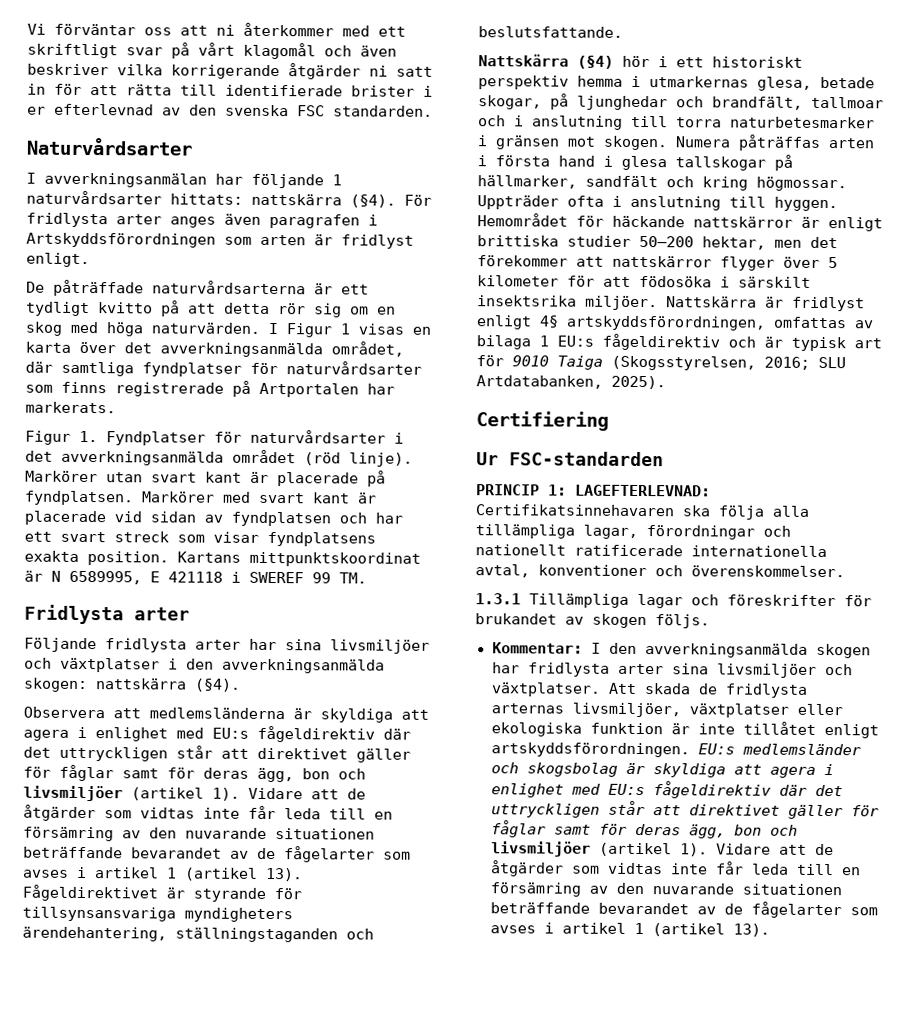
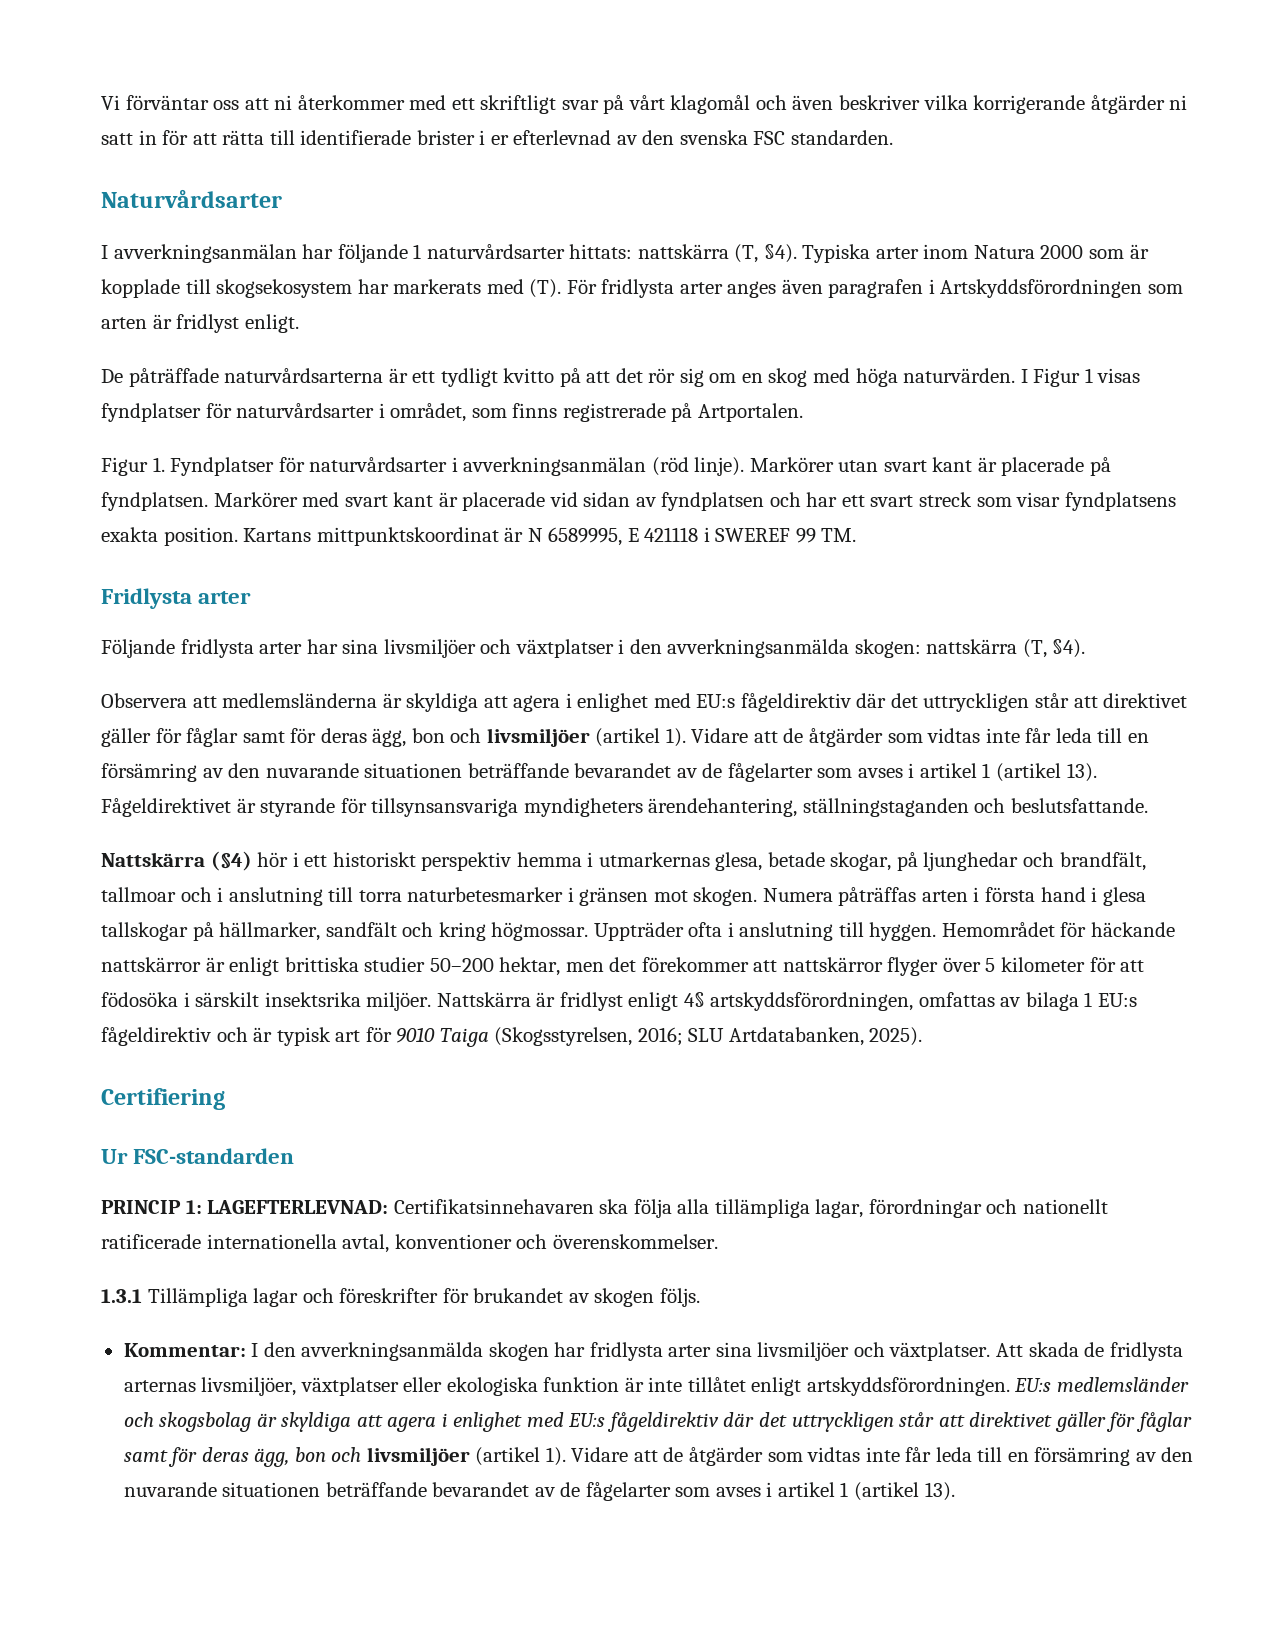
[350,194,396,208] (§4). -> [734,244,1149,263] [101,279,562,298] (T, §4). Typiska arter inom Natura 2000 som är kopplade till skogsekosystem har markerats med (T).
[224,302,270,314] detta -> [615,368,643,383] det
[412,326,431,335] [25,341,404,358] [25,361,134,377] en karta över det avverkningsanmälda området, där samtliga -> (1141, 375) none
(422, 368) none -> [378,403,467,422] i området,
[259,382,395,398] [25,401,116,414] Artportalen har markerats. -> [697,403,803,422] Artportalen.
[25,449,296,466] det avverkningsanmälda området -> [463,457,647,476] avverkningsanmälan
[194,678,241,692] (§4). -> [1022,639,1086,658] (T, §4).

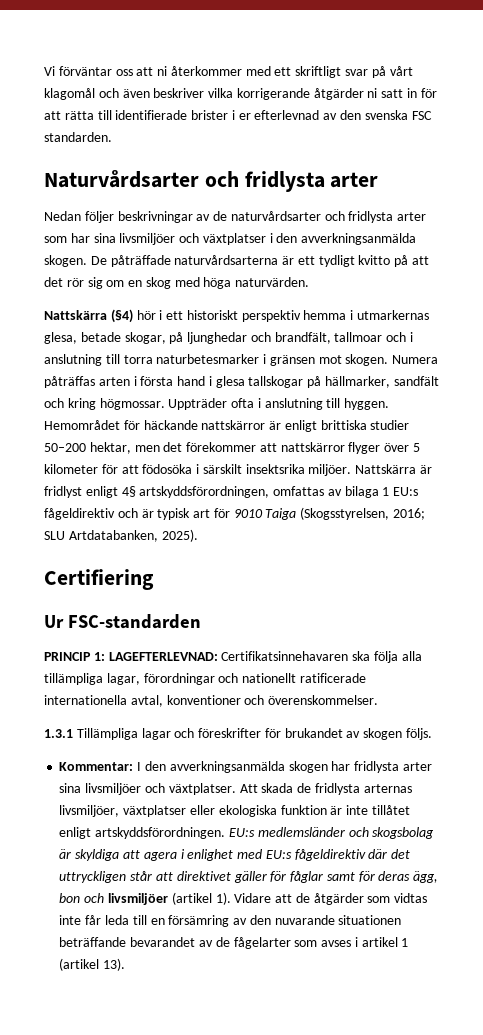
[101,244,1149,263] [101,279,1184,298] [101,314,299,333] // I avverkningsanmälan har följande 1 naturvårdsarter hittats: nattskärra (T, §4). Typiska arter inom Natura 2000 som är kopplade till skogsekosystem har markerats med (T). För fridlysta arter anges även paragrafen i Artskyddsförordningen som arten är fridlyst enligt. // -> [204,171,379,192] [44,211,427,223] [44,233,417,245] [44,255,87,267] och fridlysta arter // Nedan följer beskrivningar av de naturvårdsarter och fridlysta arter som har sina livsmiljöer och växtplatser i den avverkningsanmälda skogen.
[1020,368,1141,387] [101,403,803,422] [101,457,1112,476] [101,492,1176,511] [101,527,857,546] [101,588,252,609] [101,639,1086,658] [101,693,1188,712] [101,728,1149,747] [101,763,1097,782] [101,798,1148,817] I Figur 1 visas fyndplatser för naturvårdsarter i området, som finns registrerade på Artportalen. // Figur 1. Fyndplatser för naturvårdsarter i avverkningsanmälan (röd linje). Markörer utan svart kant är placerade på fyndplatsen. Markörer med svart kant är placerade vid sidan av fyndplatsen och har ett svart streck som visar fyndplatsens exakta position. Kartans mittpunktskoordinat är N 6589995, E 421118 i SWEREF 99 TM. // Fridlysta arter // Följande fridlysta arter har sina livsmiljöer och växtplatser i den avverkningsanmälda skogen: nattskärra (T, §4). // Observera att medlemsländerna är skyldiga att agera i enlighet med EU:s fågeldirektiv där det uttryckligen står att direktivet gäller för fåglar samt för deras ägg, bon och livsmiljöer (artikel 1). Vidare att de åtgärder som vidtas inte får leda till en försämring av den nuvarande situationen beträffande bevarandet av de fågelarter som avses i artikel 1 (artikel 13). Fågeldirektivet är styrande för tillsynsansvariga myndigheters ärendehantering, ställningstaganden och beslutsfattande. -> (310, 282) none

